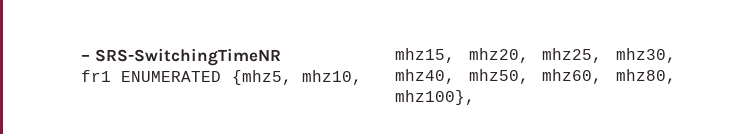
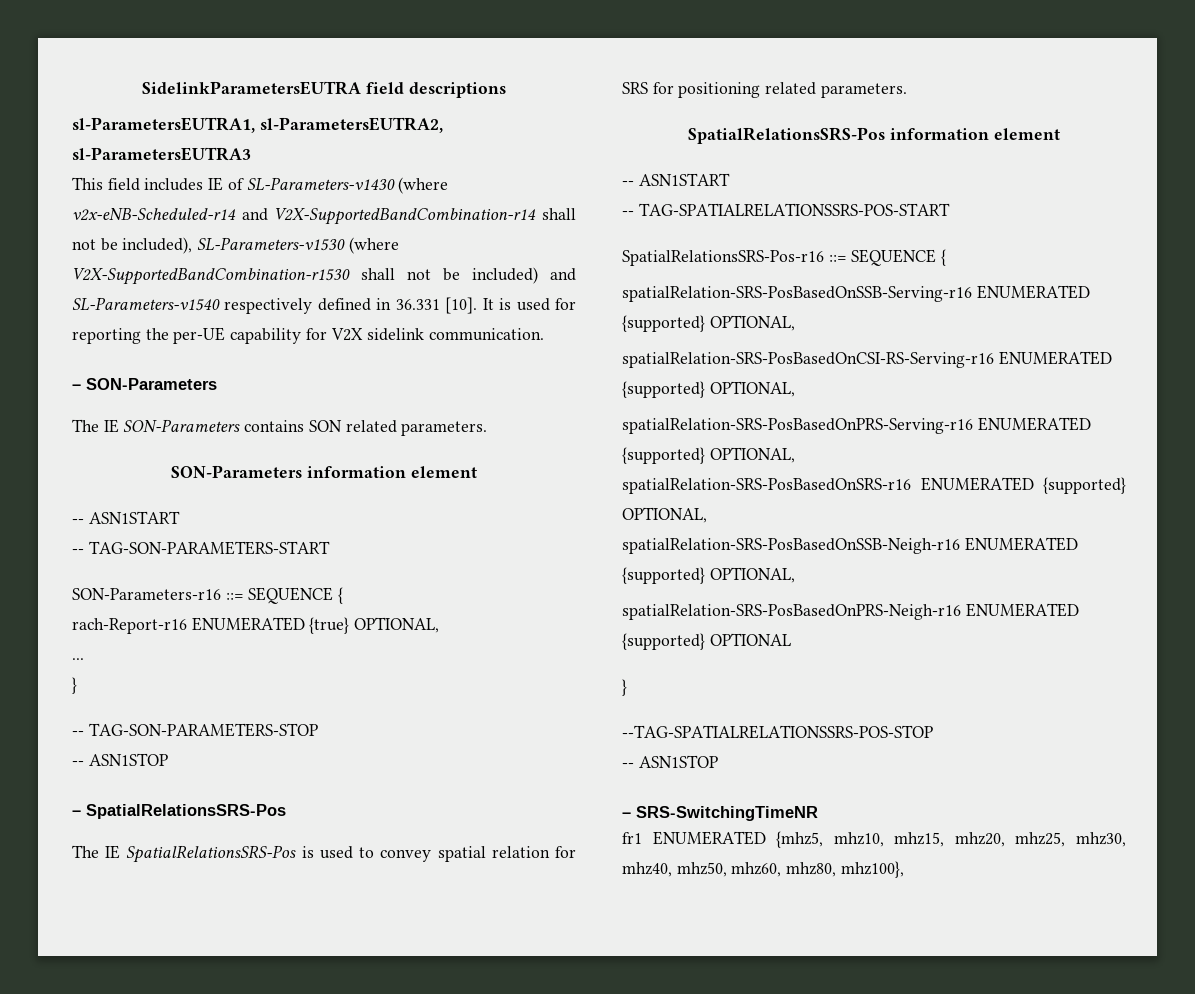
(81, 58) none -> [142,81,506,98] [72,117,443,133] [72,147,251,161] [72,177,449,194] [72,208,576,225] [72,237,399,254] [72,267,576,285] [72,297,577,314] [72,327,545,344] [72,378,217,390] [72,419,488,436] [171,465,477,478] [72,511,180,524] [72,541,330,555] [72,587,344,604] [72,617,440,634] [72,658,84,660] [72,677,77,694] [72,723,318,737] [72,753,168,766] [72,804,286,819] [72,845,576,863] [622,82,907,98] [688,127,1060,144] [622,173,730,186] [622,203,950,217] [622,249,947,266] [622,285,1090,302] [622,315,795,332] [622,351,1112,368] [622,381,795,398] [622,417,1091,434] [622,447,795,464] [622,477,1126,494] [622,507,707,523] [622,537,1078,554] [622,567,795,584] [622,603,1079,620] [622,633,791,650] [622,679,627,696] [622,725,933,739] [622,755,718,768] SidelinkParametersEUTRA field descriptions // sl-ParametersEUTRA1, sl-ParametersEUTRA2, sl-ParametersEUTRA3 // This field includes IE of SL-Parameters-v1430 (where v2x-eNB-Scheduled-r14 and V2X-SupportedBandCombination-r14 shall not be included), SL-Parameters-v1530 (where V2X-SupportedBandCombination-r1530 shall not be included) and SL-Parameters-v1540 respectively defined in 36.331 [10]. It is used for reporting the per-UE capability for V2X sidelink communication. // – SON-Parameters // The IE SON-Parameters contains SON related parameters. // SON-Parameters information element // -- ASN1START // -- TAG-SON-PARAMETERS-START // SON-Parameters-r16 ::= SEQUENCE { // rach-Report-r16 ENUMERATED {true} OPTIONAL, // ... // } // -- TAG-SON-PARAMETERS-STOP // -- ASN1STOP // – SpatialRelationsSRS-Pos // The IE SpatialRelationsSRS-Pos is used to convey spatial relation for SRS for positioning related parameters. // SpatialRelationsSRS-Pos information element // -- ASN1START // -- TAG-SPATIALRELATIONSSRS-POS-START // SpatialRelationsSRS-Pos-r16 ::= SEQUENCE { // spatialRelation-SRS-PosBasedOnSSB-Serving-r16 ENUMERATED {supported} OPTIONAL, // spatialRelation-SRS-PosBasedOnCSI-RS-Serving-r16 ENUMERATED {supported} OPTIONAL, // spatialRelation-SRS-PosBasedOnPRS-Serving-r16 ENUMERATED {supported} OPTIONAL, // spatialRelation-SRS-PosBasedOnSRS-r16 ENUMERATED {supported} OPTIONAL, // spatialRelation-SRS-PosBasedOnSSB-Neigh-r16 ENUMERATED {supported} OPTIONAL, // spatialRelation-SRS-PosBasedOnPRS-Neigh-r16 ENUMERATED {supported} OPTIONAL // } // --TAG-SPATIALRELATIONSSRS-POS-STOP // -- ASN1STOP //

